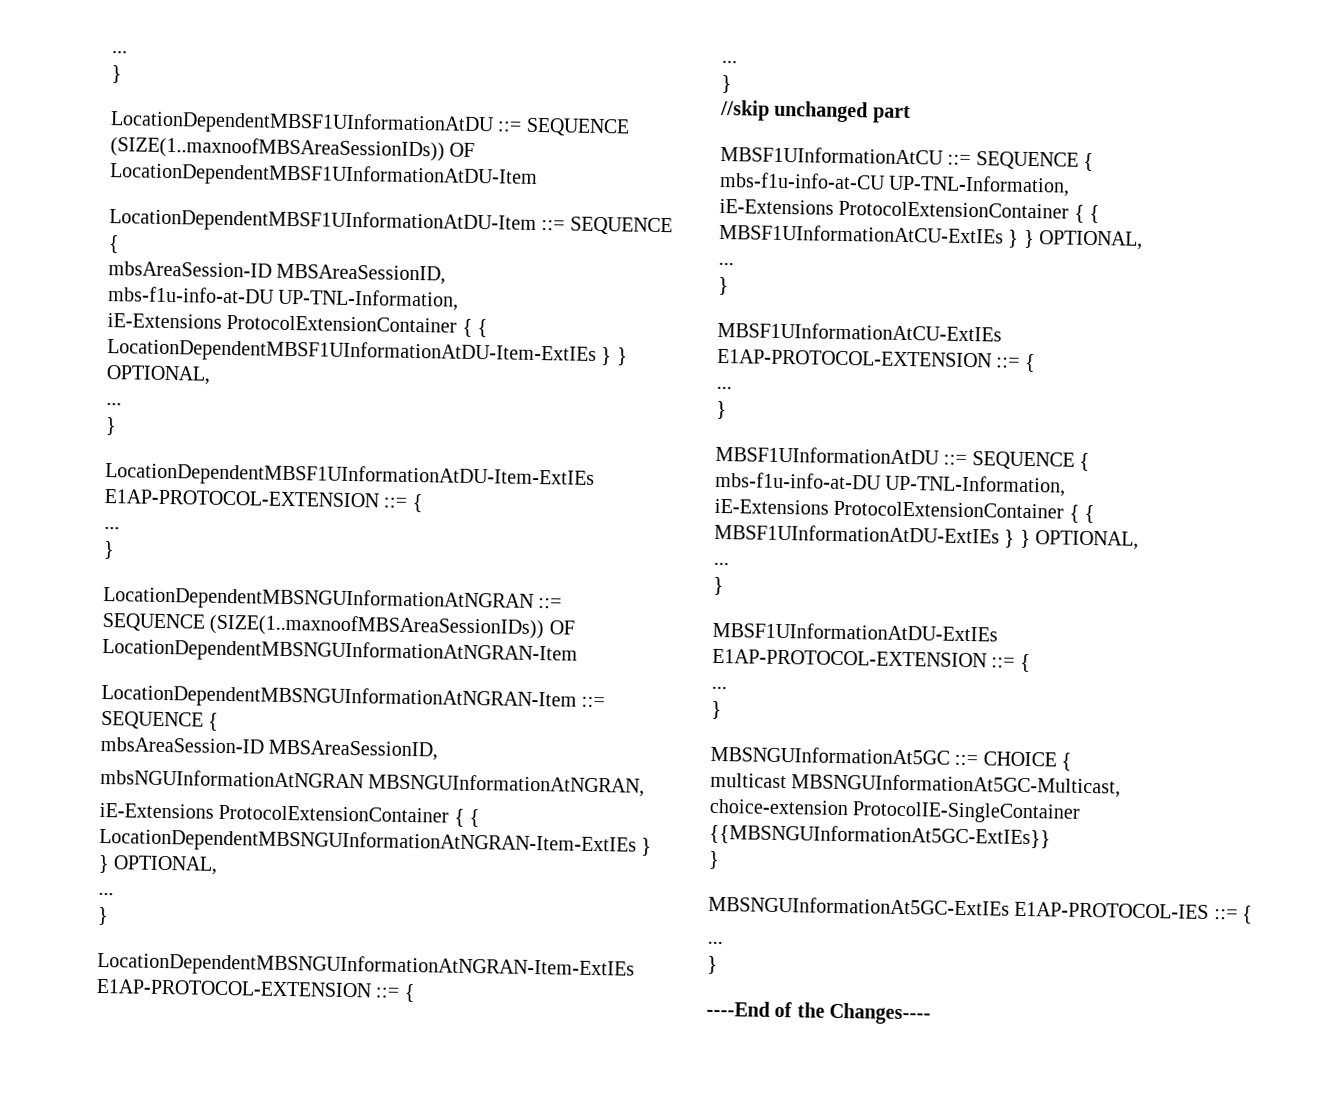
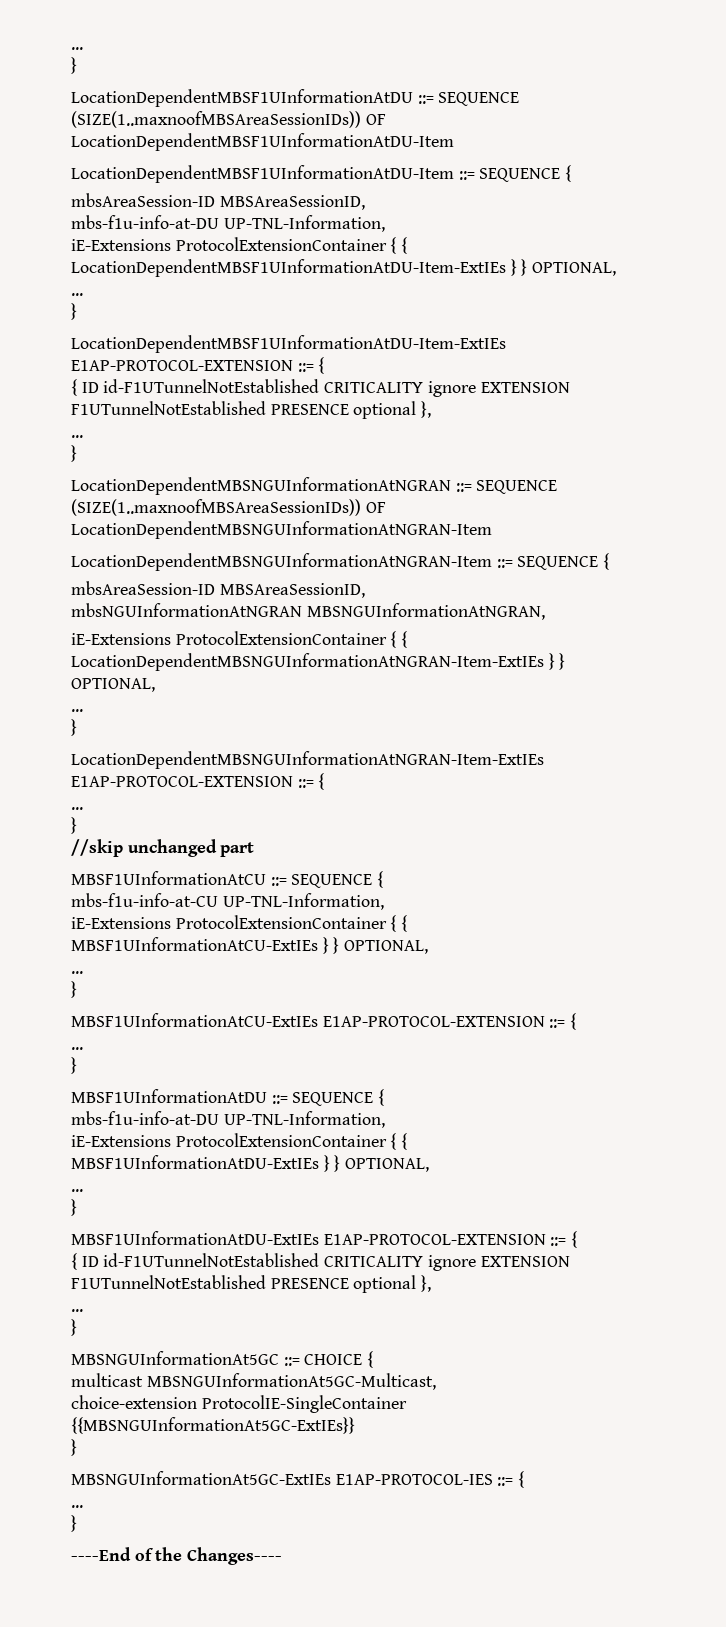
(423, 503) none -> [71,379,570,397] [71,401,432,419] // { ID id-F1UTunnelNotEstablished CRITICALITY ignore EXTENSION F1UTunnelNotEstablished PRESENCE optional },
(1031, 663) none -> [71,1253,570,1271] [71,1275,432,1293] // { ID id-F1UTunnelNotEstablished CRITICALITY ignore EXTENSION F1UTunnelNotEstablished PRESENCE optional },

